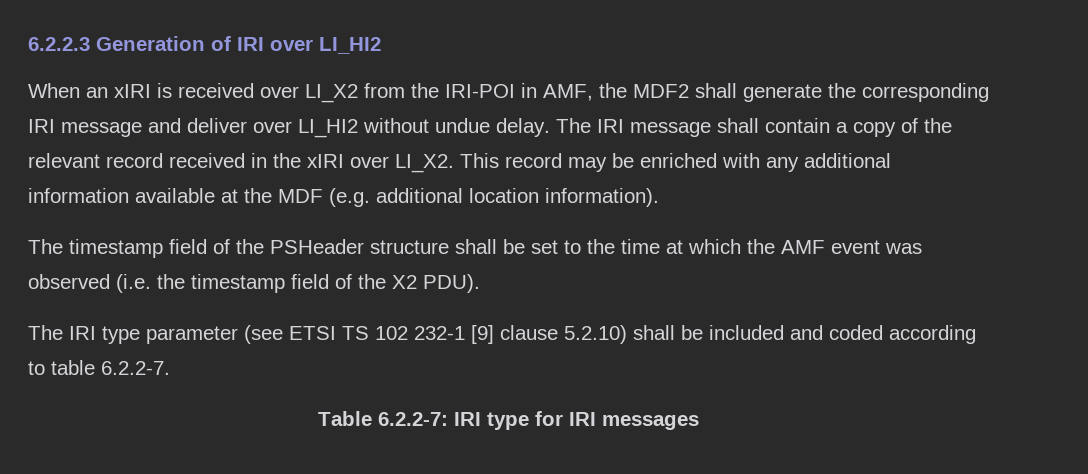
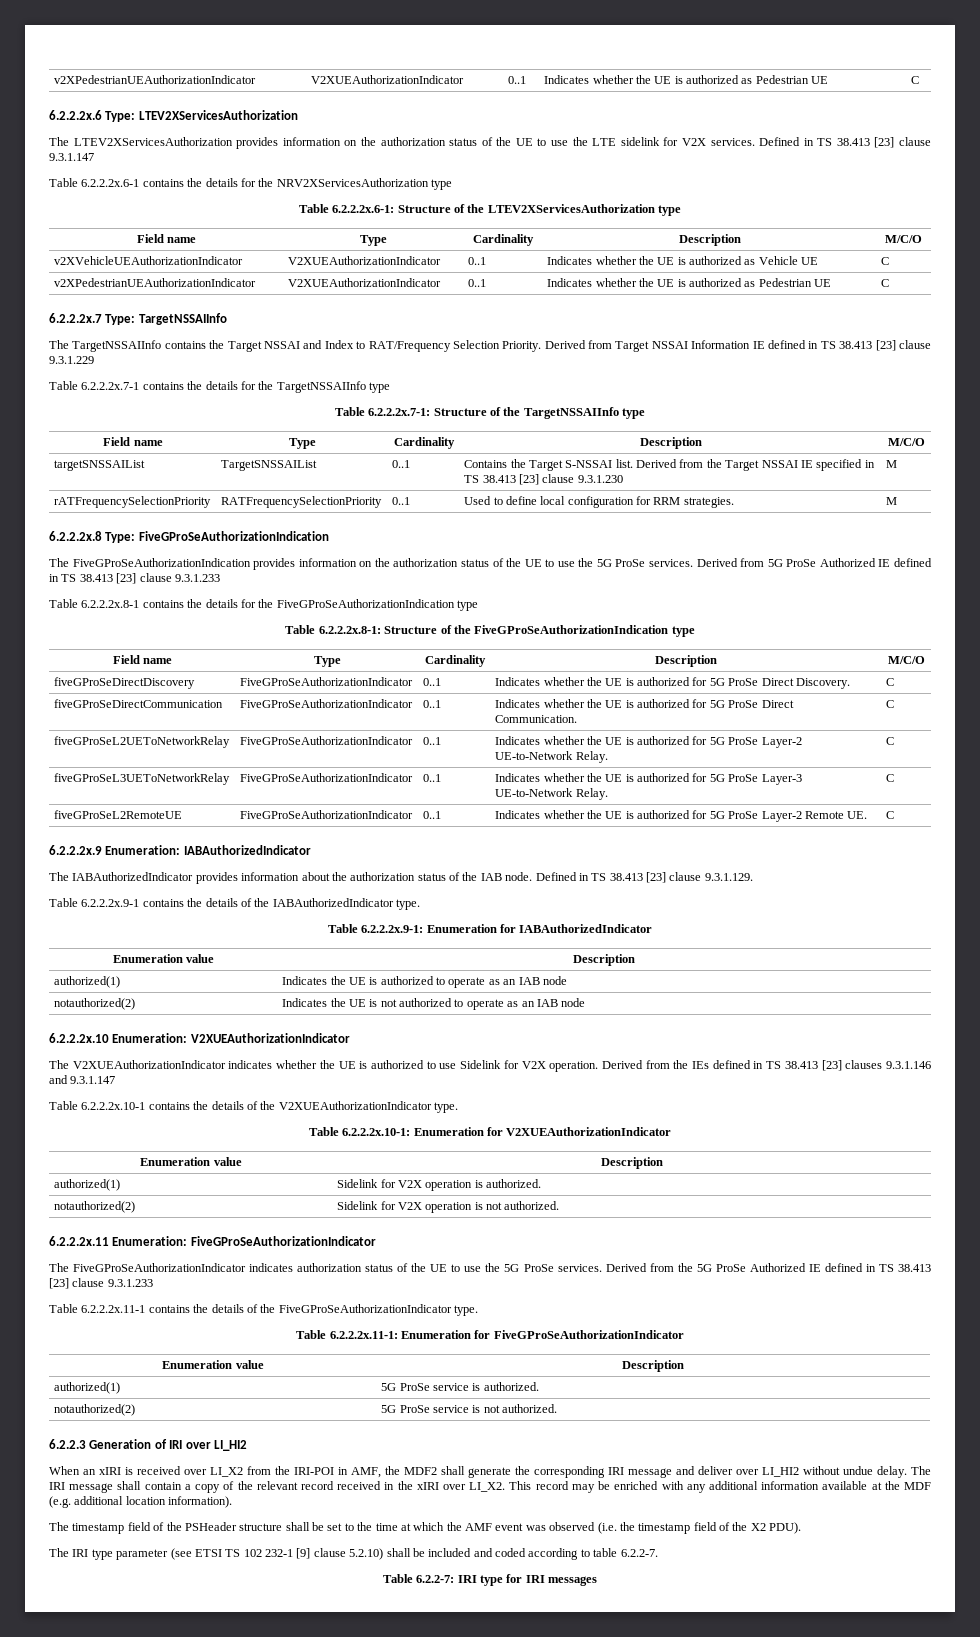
(28, 44) none -> [54,75,257,84] [311,75,465,84] [508,76,527,84] [544,75,829,84] [911,76,920,84] [49,110,298,122] [49,137,932,149] [49,153,94,161] [49,178,452,190] [298,204,682,216] [136,234,197,243] [359,235,387,246] [473,234,534,246] [678,234,741,246] [885,235,922,243] [54,256,244,265] [288,256,442,265] [468,257,487,265] [547,256,819,265] [881,257,890,265] [54,278,257,287] [288,278,442,287] [468,279,487,287] [547,278,832,287] [881,279,890,287] [49,313,227,325] [49,340,932,352] [49,356,94,364] [49,381,390,393] [334,407,646,419] [103,437,163,446] [288,438,316,449] [393,437,455,449] [639,437,702,449] [887,438,925,446] [54,460,146,471] [221,460,318,471] [392,460,411,468] [464,459,875,471] [464,474,623,485] [886,460,898,468] [54,496,212,508] [221,496,383,508] [392,497,411,505] [464,496,734,508] [886,497,898,505] [49,531,329,543] [49,558,933,570] [49,573,220,584] [49,599,478,611] [285,625,695,637] [112,655,173,664] [313,656,341,667] [424,655,486,667] [655,655,717,667] [887,656,925,664] [54,677,196,689] [240,677,414,686] [423,678,442,686] [495,677,850,689] [886,678,895,686] [54,699,224,708] [240,699,414,708] [423,700,442,708] [495,699,794,708] [495,715,578,723] [886,700,895,708] [54,736,231,748] [240,736,414,745] [423,737,442,745] [495,736,802,748] [495,751,608,763] [886,737,895,745] [54,773,231,785] [240,773,414,782] [423,774,442,782] [495,773,802,785] [495,788,608,800] [886,774,895,782] [54,810,183,819] [240,810,414,819] [423,811,442,819] [495,810,868,822] [886,811,895,819] [49,845,311,855] [49,872,753,884] [49,898,420,910] [327,924,653,933] [112,954,215,963] [573,954,636,966] [54,976,121,988] [282,976,567,988] [54,998,136,1010] [282,998,586,1010] [49,1033,350,1043] [49,1060,932,1072] [49,1075,116,1084] [49,1101,458,1113] [308,1127,672,1136] [140,1157,242,1166] [600,1157,663,1169] [54,1179,121,1191] [337,1179,542,1191] [54,1201,136,1213] [337,1201,560,1213] [49,1236,376,1246] [49,1263,931,1272] [49,1278,153,1289] [49,1304,478,1316] [296,1330,684,1339] [162,1360,264,1369] [622,1360,685,1372] [54,1382,121,1394] [381,1382,539,1391] [54,1404,136,1416] [381,1404,558,1413] v2XPedestrianUEAuthorizationIndicator | V2XUEAuthorizationIndicator | 0..1 | Indicates whether the UE is authorized as Pedestrian UE | C // 6.2.2.2x.6 Type: LTEV2XServicesAuthorization // The LTEV2XServicesAuthorization provides information on the authorization status of the UE to use the LTE sidelink for V2X services. Defined in TS 38.413 [23] clause 9.3.1.147 // Table 6.2.2.2x.6-1 contains the details for the NRV2XServicesAuthorization type // Table 6.2.2.2x.6-1: Structure of the LTEV2XServicesAuthorization type // Field name | Type | Cardinality | Description | M/C/O // v2XVehicleUEAuthorizationIndicator | V2XUEAuthorizationIndicator | 0..1 | Indicates whether the UE is authorized as Vehicle UE | C // v2XPedestrianUEAuthorizationIndicator | V2XUEAuthorizationIndicator | 0..1 | Indicates whether the UE is authorized as Pedestrian UE | C // 6.2.2.2x.7 Type: TargetNSSAIInfo // The TargetNSSAIInfo contains the Target NSSAI and Index to RAT/Frequency Selection Priority. Derived from Target NSSAI Information IE defined in TS 38.413 [23] clause 9.3.1.229 // Table 6.2.2.2x.7-1 contains the details for the TargetNSSAIInfo type // Table 6.2.2.2x.7-1: Structure of the TargetNSSAIInfo type // Field name | Type | Cardinality | Description | M/C/O // targetSNSSAIList | TargetSNSSAIList | 0..1 | Contains the Target S-NSSAI list. Derived from the Target NSSAI IE specified in TS 38.413 [23] clause 9.3.1.230 | M // rATFrequencySelectionPriority | RATFrequencySelectionPriority | 0..1 | Used to define local configuration for RRM strategies. | M // 6.2.2.2x.8 Type: FiveGProSeAuthorizationIndication // The FiveGProSeAuthorizationIndication provides information on the authorization status of the UE to use the 5G ProSe services. Derived from 5G ProSe Authorized IE defined in TS 38.413 [23] clause 9.3.1.233 // Table 6.2.2.2x.8-1 contains the details for the FiveGProSeAuthorizationIndication type // Table 6.2.2.2x.8-1: Structure of the FiveGProSeAuthorizationIndication type // Field name | Type | Cardinality | Description | M/C/O // fiveGProSeDirectDiscovery | FiveGProSeAuthorizationIndicator | 0..1 | Indicates whether the UE is authorized for 5G ProSe Direct Discovery. | C // fiveGProSeDirectCommunication | FiveGProSeAuthorizationIndicator | 0..1 | Indicates whether the UE is authorized for 5G ProSe Direct Communication. | C // fiveGProSeL2UEToNetworkRelay | FiveGProSeAuthorizationIndicator | 0..1 | Indicates whether the UE is authorized for 5G ProSe Layer-2 UE-to-Network Relay. | C // fiveGProSeL3UEToNetworkRelay | FiveGProSeAuthorizationIndicator | 0..1 | Indicates whether the UE is authorized for 5G ProSe Layer-3 UE-to-Network Relay. | C // fiveGProSeL2RemoteUE | FiveGProSeAuthorizationIndicator | 0..1 | Indicates whether the UE is authorized for 5G ProSe Layer-2 Remote UE. | C // 6.2.2.2x.9 Enumeration: IABAuthorizedIndicator // The IABAuthorizedIndicator provides information about the authorization status of the IAB node. Defined in TS 38.413 [23] clause 9.3.1.129. // Table 6.2.2.2x.9-1 contains the details of the IABAuthorizedIndicator type. // Table 6.2.2.2x.9-1: Enumeration for IABAuthorizedIndicator // Enumeration value | Description // authorized(1) | Indicates the UE is authorized to operate as an IAB node // notauthorized(2) | Indicates the UE is not authorized to operate as an IAB node // 6.2.2.2x.10 Enumeration: V2XUEAuthorizationIndicator // The V2XUEAuthorizationIndicator indicates whether the UE is authorized to use Sidelink for V2X operation. Derived from the IEs defined in TS 38.413 [23] clauses 9.3.1.146 and 9.3.1.147 // Table 6.2.2.2x.10-1 contains the details of the V2XUEAuthorizationIndicator type. // Table 6.2.2.2x.10-1: Enumeration for V2XUEAuthorizationIndicator // Enumeration value | Description // authorized(1) | Sidelink for V2X operation is authorized. // notauthorized(2) | Sidelink for V2X operation is not authorized. // 6.2.2.2x.11 Enumeration: FiveGProSeAuthorizationIndicator // The FiveGProSeAuthorizationIndicator indicates authorization status of the UE to use the 5G ProSe services. Derived from the 5G ProSe Authorized IE defined in TS 38.413 [23] clause 9.3.1.233 // Table 6.2.2.2x.11-1 contains the details of the FiveGProSeAuthorizationIndicator type. // Table 6.2.2.2x.11-1: Enumeration for FiveGProSeAuthorizationIndicator // Enumeration value | Description // authorized(1) | 5G ProSe service is authorized. // notauthorized(2) | 5G ProSe service is not authorized. //

